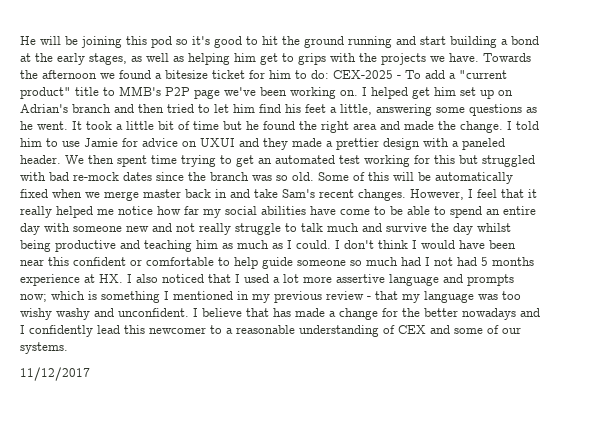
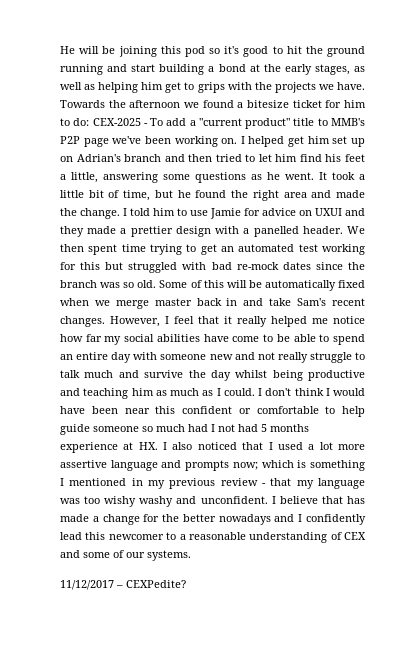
[193,121,219,130] time -> [123,190,151,201] time,
[462,138,505,150] paneled -> [253,226,299,237] panelled
(90, 374) none -> [116,580,186,588] – CEXPedite?

